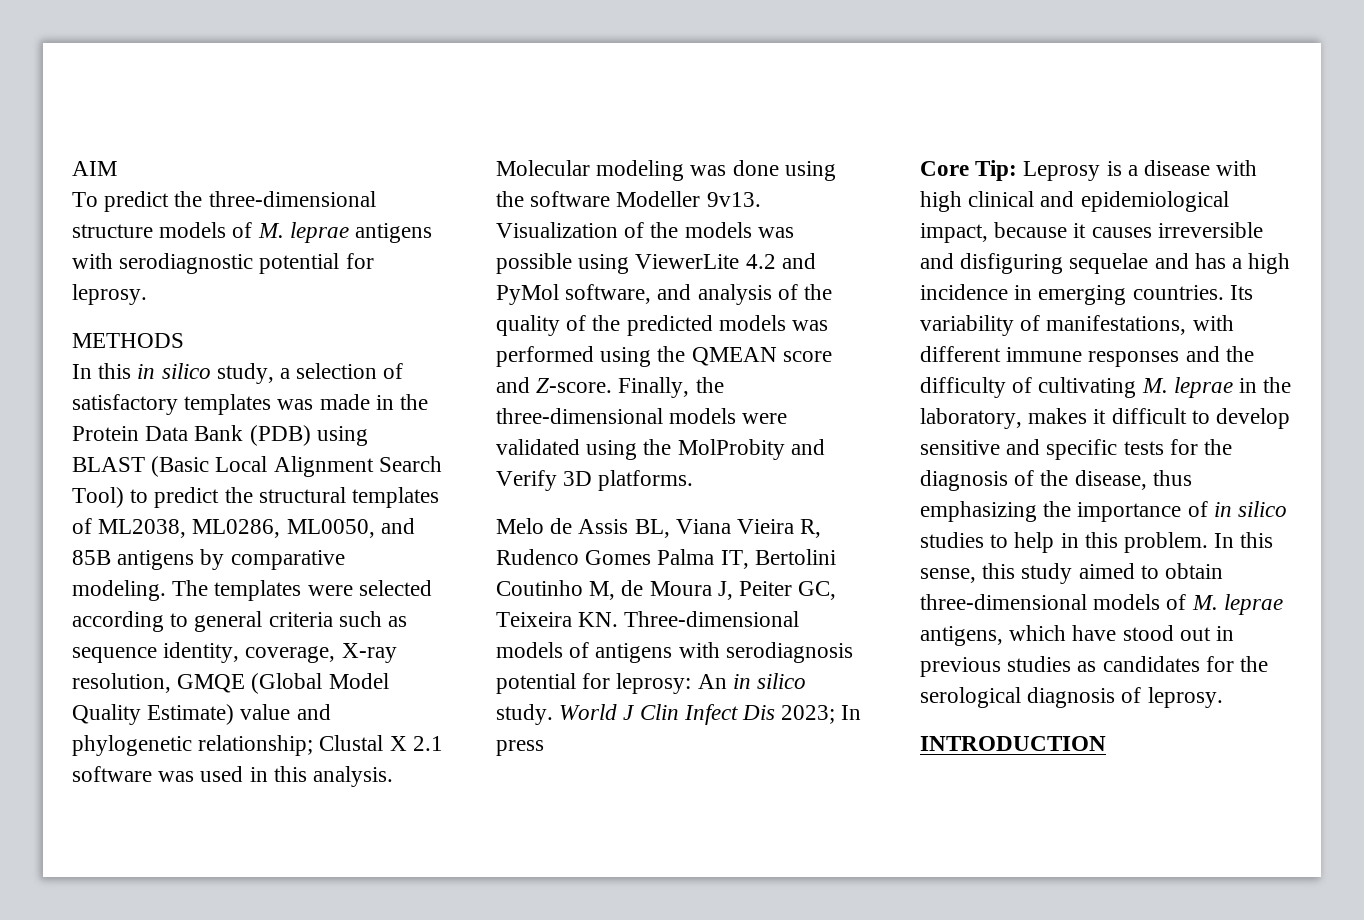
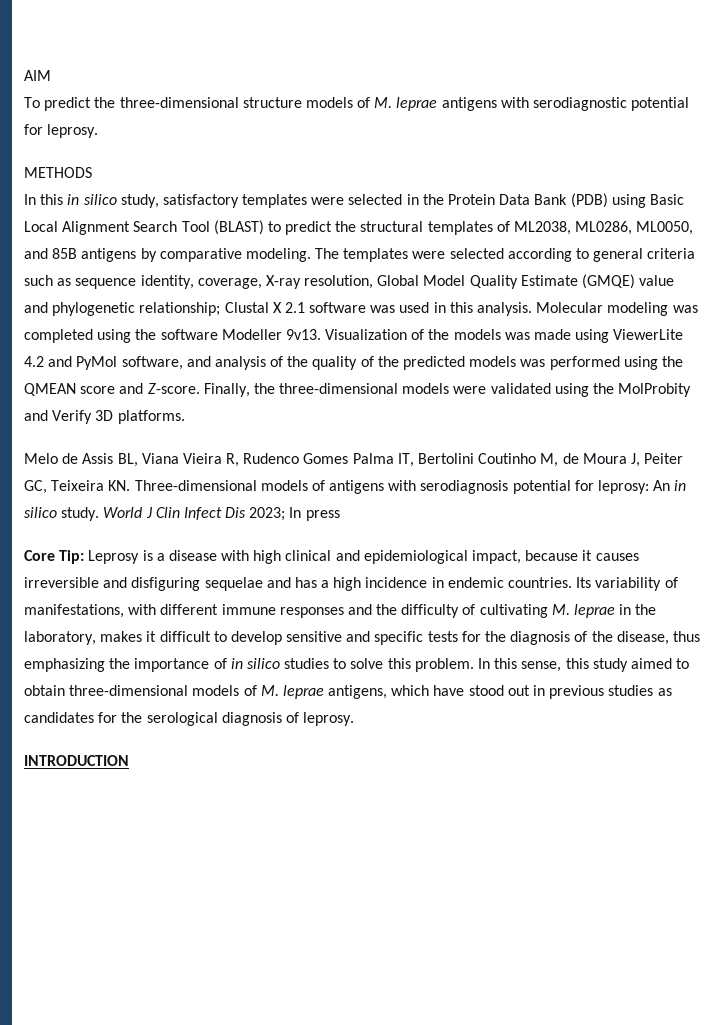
[280,363,404,379] [72,394,370,415] a selection of satisfactory templates was made -> [162,194,403,208] satisfactory templates were selected
[72,456,210,477] BLAST (Basic -> [649,194,684,205] Basic
[72,487,124,508] Tool) -> [181,220,264,235] Tool (BLAST)
[177,673,389,694] [72,704,235,725] GMQE (Global Model Quality Estimate) -> [377,274,636,289] Global Model Quality Estimate (GMQE)
[732,160,779,176] done -> [24,329,93,343] completed
[496,253,572,274] possible -> [534,329,572,340] made
[1038,285,1127,305] emerging -> [447,577,504,588] endemic
[1014,532,1079,553] help in -> [350,658,384,669] solve

